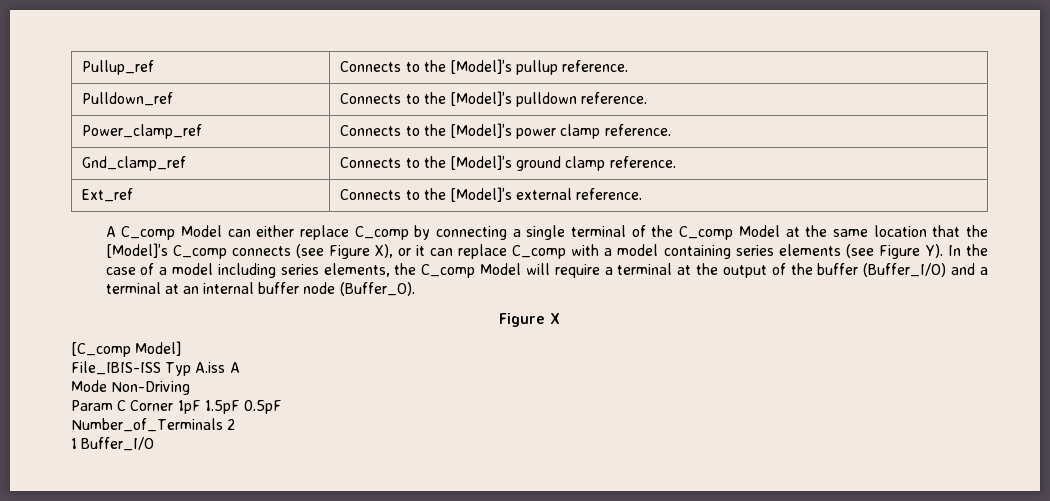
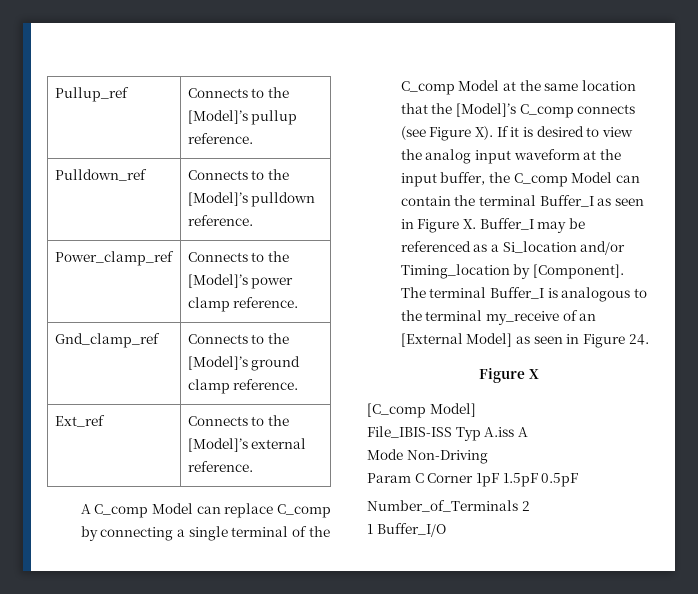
[256,225,295,237] either -> (221, 510) none
[374,244,988,259] [105,263,989,278] [105,282,415,296] X), or it can replace C_comp with a model containing series elements (see Figure Y). In the case of a model including series elements, the C_comp Model will require a terminal at the output of the buffer (Buffer_I/O) and a terminal at an internal buffer node (Buffer_O). -> [475,126,633,140] [400,149,621,164] [400,172,640,187] [400,195,644,207] [400,218,585,233] [400,241,626,255] [400,264,625,279] [400,287,647,302] [400,310,597,325] [400,333,649,348] X). If it is desired to view the analog input waveform at the input buffer, the C_comp Model can contain the terminal Buffer_I as seen in Figure X. Buffer_I may be referenced as a Si_location and/or Timing_location by [Component]. The terminal Buffer_I is analogous to the terminal my_receive of an [External Model] as seen in Figure 24.

